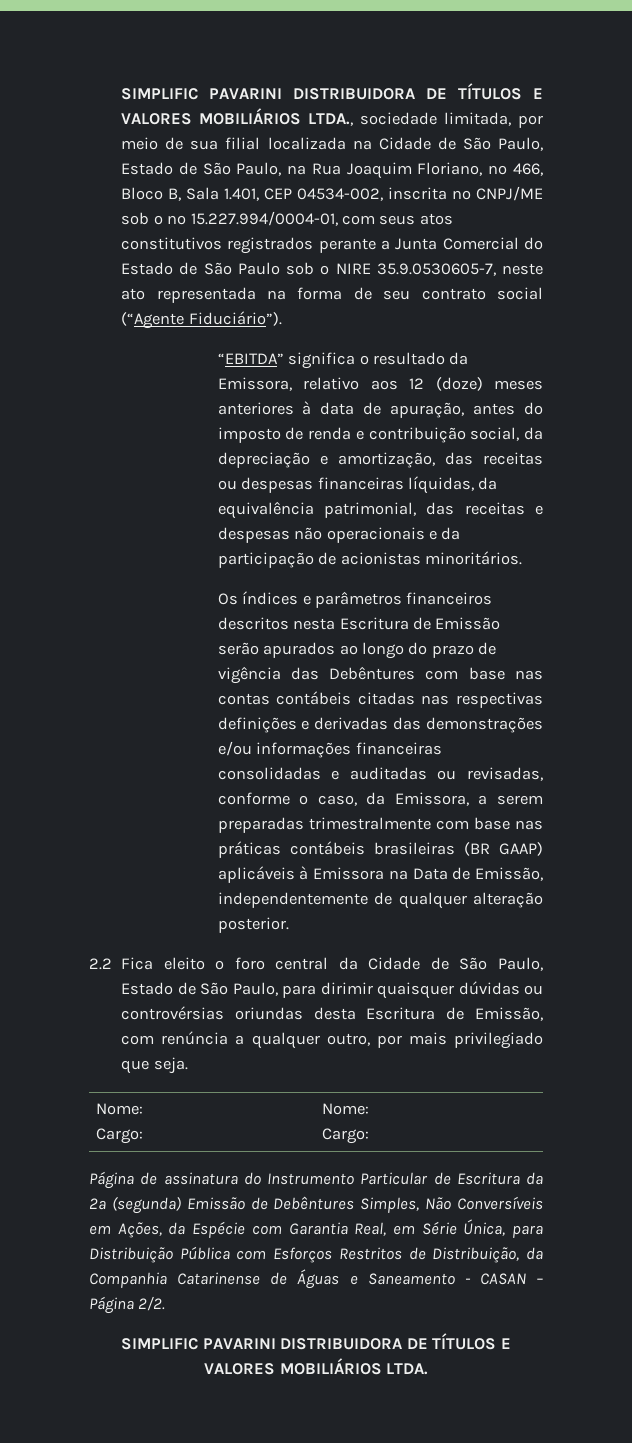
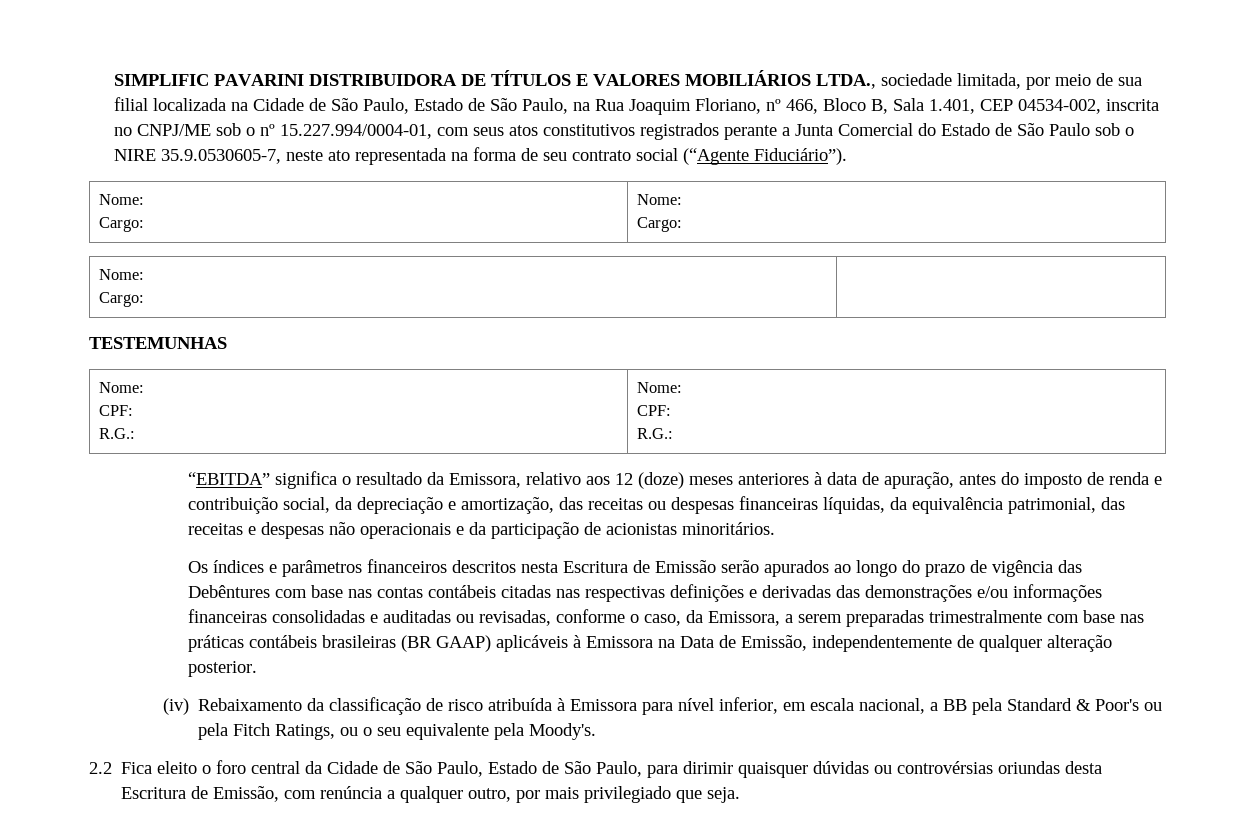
(282, 318) none -> [98,194,144,205] [98,217,144,232] [636,194,682,205] [636,217,682,232] [98,269,144,280] [98,292,144,307] [89,337,227,349] [98,382,144,393] [98,405,133,416] [98,428,135,439] [636,382,682,393] [636,405,671,416] [636,428,673,439] // Nome: // Cargo: | Nome: // Cargo: // Nome: // Cargo: | // TESTEMUNHAS // Nome: // CPF: // R.G.: | Nome: // CPF: // R.G.:
(289, 925) none -> [163,697,1163,715] [198,723,597,740] // (iv) Rebaixamento da classificação de risco atribuída à Emissora para nível inferior, em escala nacional, a BB pela Standard & Poor's ou pela Fitch Ratings, ou o seu equivalente pela Moody's.
[95,1103,143,1115] [95,1128,143,1144] [321,1103,369,1115] [321,1128,369,1144] [89,1171,543,1189] [89,1196,543,1214] [89,1219,543,1238] [89,1246,543,1263] [89,1269,543,1289] [89,1296,166,1314] [121,1333,511,1350] [204,1358,428,1375] // Nome: // Cargo: | Nome: // Cargo: // Página de assinatura do Instrumento Particular de Escritura da 2ª (segunda) Emissão de Debêntures Simples, Não Conversíveis em Ações, da Espécie com Garantia Real, em Série Única, para Distribuição Pública com Esforços Restritos de Distribuição, da Companhia Catarinense de Águas e Saneamento - CASAN – Página 2/2. // SIMPLIFIC PAVARINI DISTRIBUIDORA DE TÍTULOS E VALORES MOBILIÁRIOS LTDA. -> (741, 795) none

